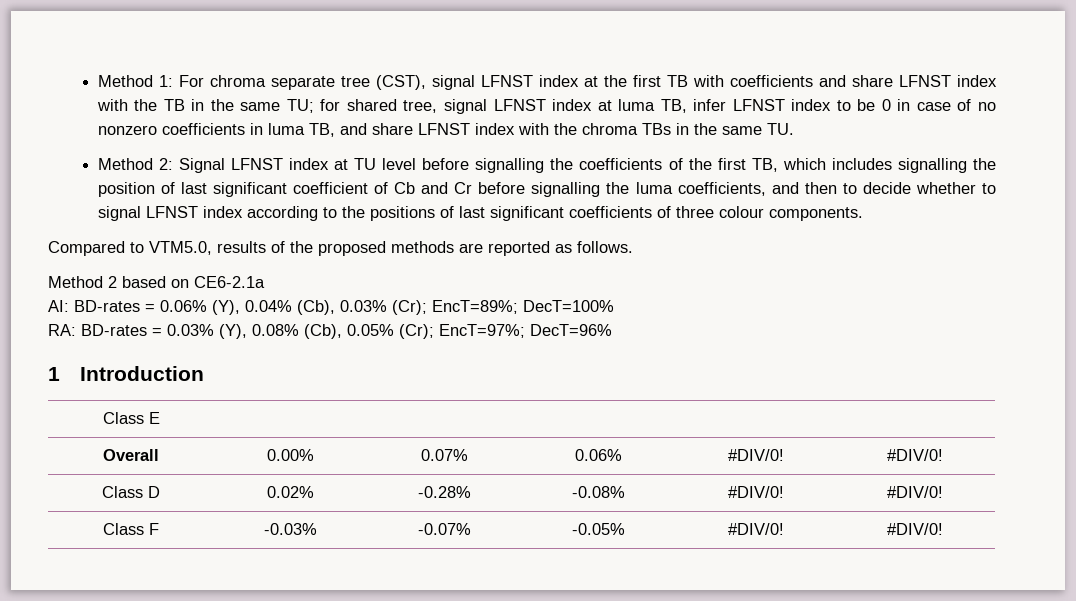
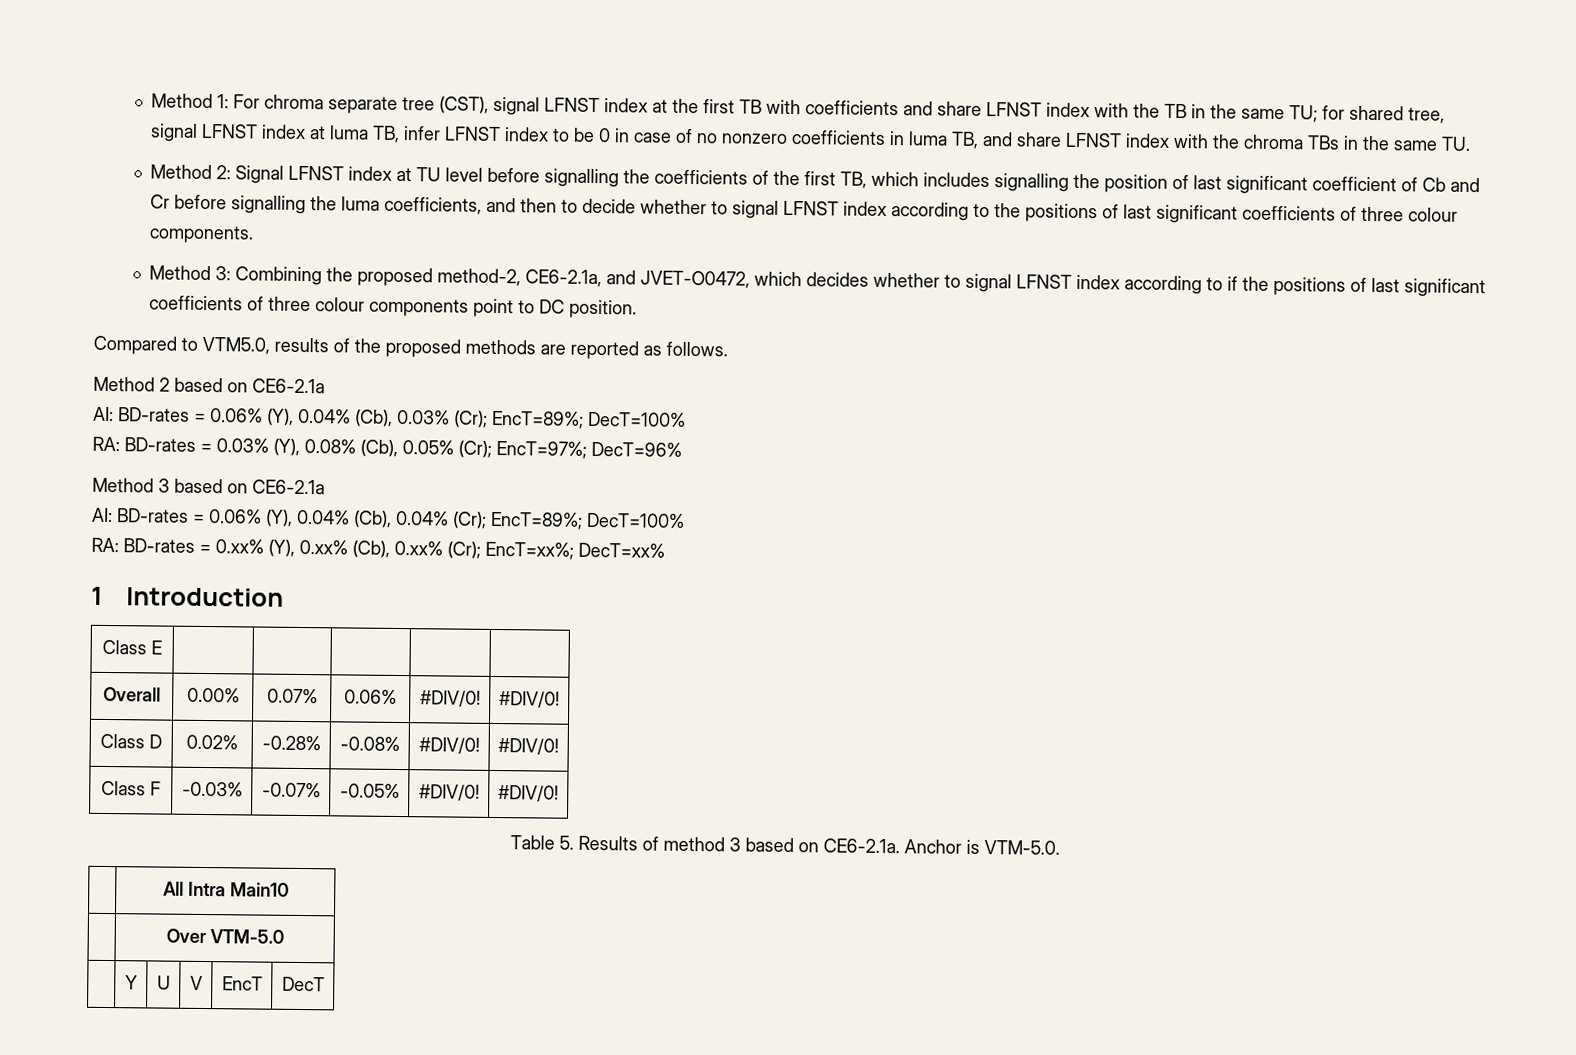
(863, 214) none -> [148,265,1486,298] [148,295,637,319] // Method 3: Combining the proposed method-2, CE6-2.1a, and JVET-O0472, which decides whether to signal LFNST index according to if the positions of last significant coefficients of three colour components point to DC position.
(612, 330) none -> [92,477,325,495] [92,507,685,530] [91,537,665,560] // Method 3 based on CE6-2.1a // AI: BD-rates = 0.06% (Y), 0.04% (Cb), 0.04% (Cr); EncT=89%; DecT=100% // RA: BD-rates = 0.xx% (Y), 0.xx% (Cb), 0.xx% (Cr); EncT=xx%; DecT=xx%
(943, 529) none -> [509,835,1060,855] [162,881,289,897] [165,928,284,944] [124,975,138,990] [156,975,171,990] [189,975,203,990] [221,976,263,991] [281,976,325,992] // Table 5. Results of method 3 based on CE6-2.1a. Anchor is VTM-5.0. // | All Intra Main10 // | Over VTM-5.0 // | Y | U | V | EncT | DecT

